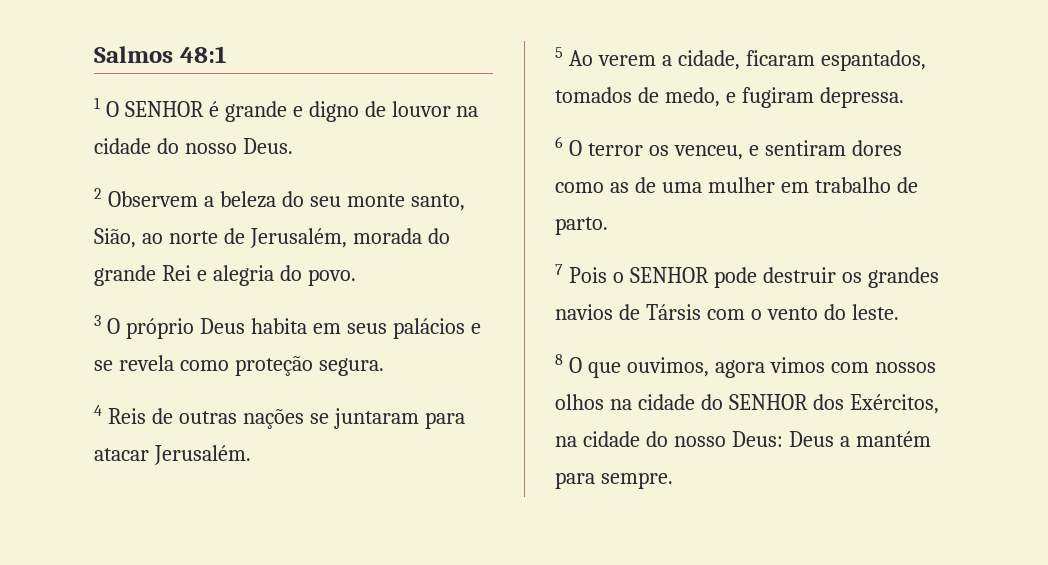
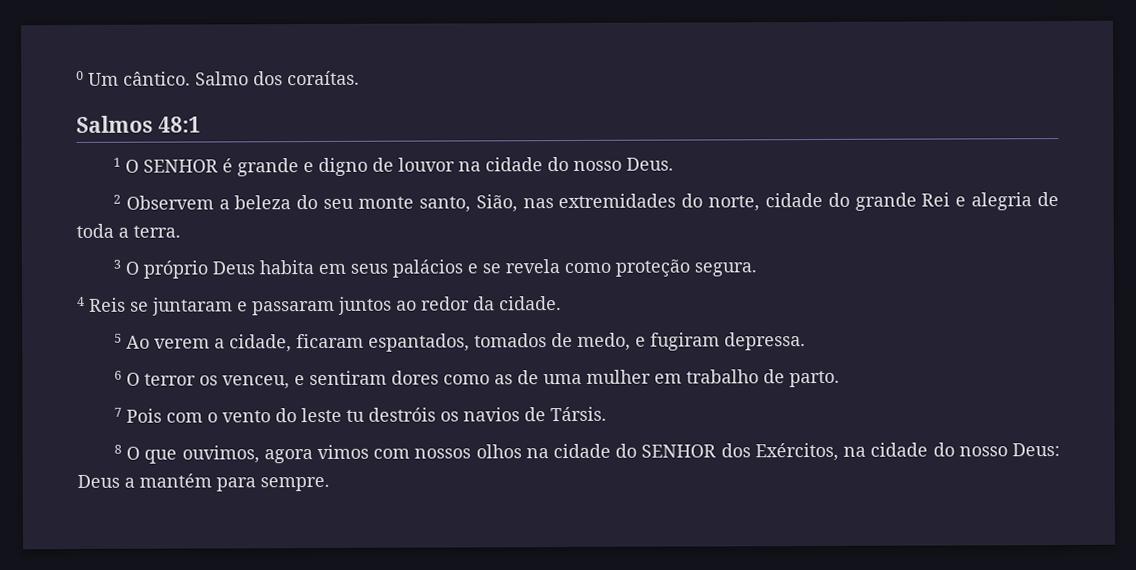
(94, 54) none -> [76,70,360,86] 0 Um cântico. Salmo dos coraítas. //
[141,228,422,248] ao norte de Jerusalém, morada -> [522,192,823,212] nas extremidades do norte, cidade
[279,265,356,286] do povo. -> [1036,192,1059,207] [76,223,181,238] de toda a terra.
[151,408,465,429] [94,445,251,465] de outras nações se juntaram para atacar Jerusalém. -> [130,296,562,316] se juntaram e passaram juntos ao redor da cidade.
[612,267,939,288] [555,304,899,320] o SENHOR pode destruir os grandes navios de Társis com o vento do leste. -> [165,406,607,423] com o vento do leste tu destróis os navios de Társis.

